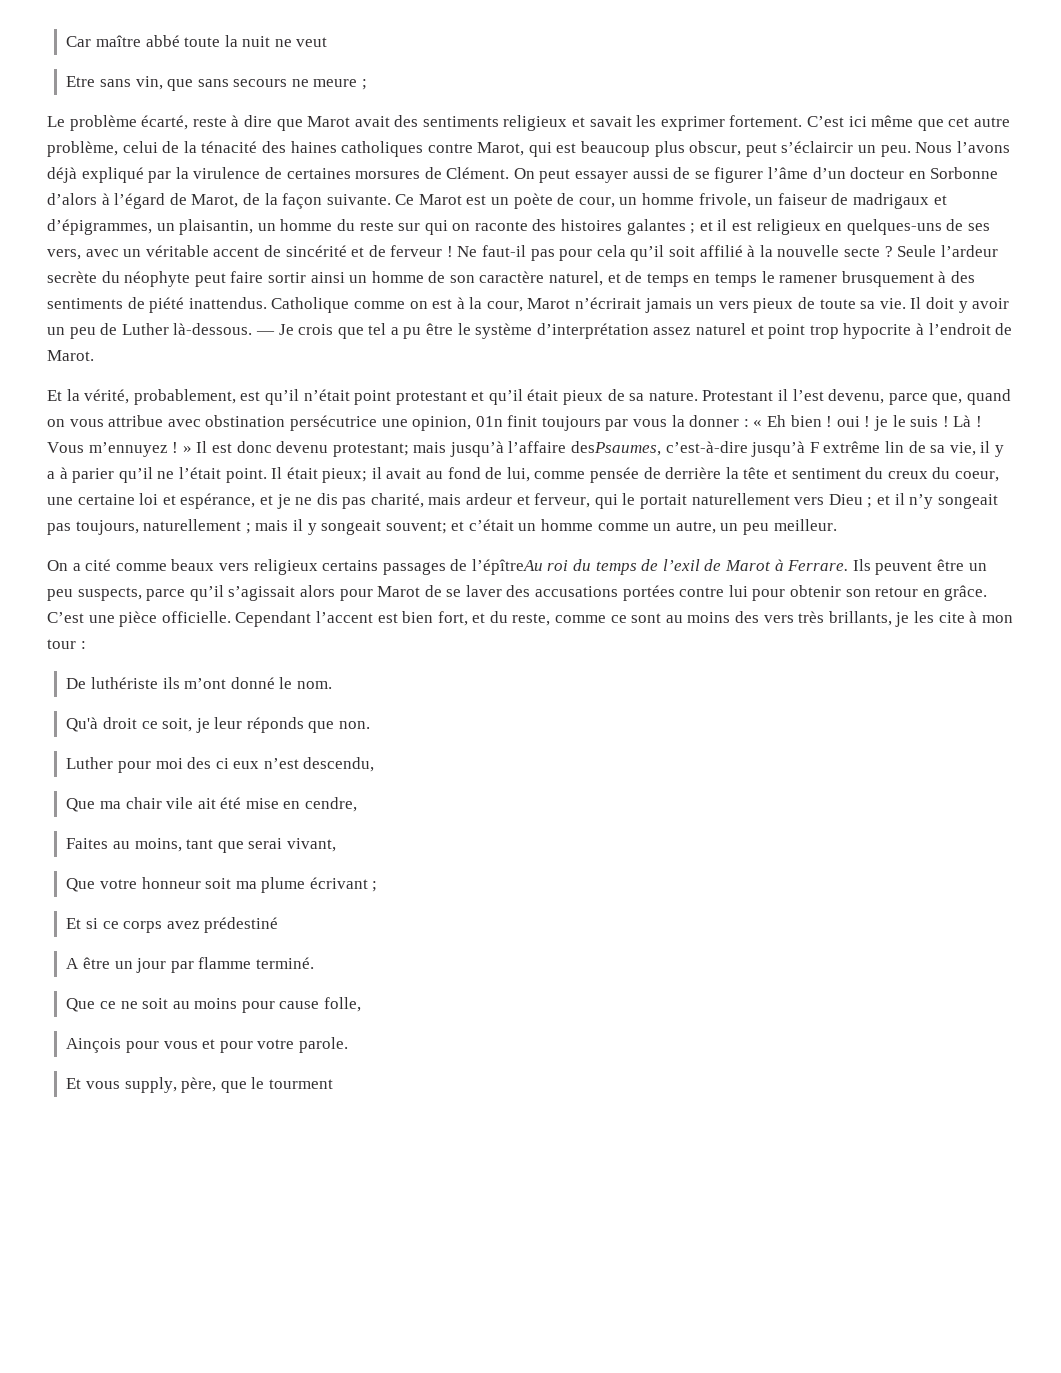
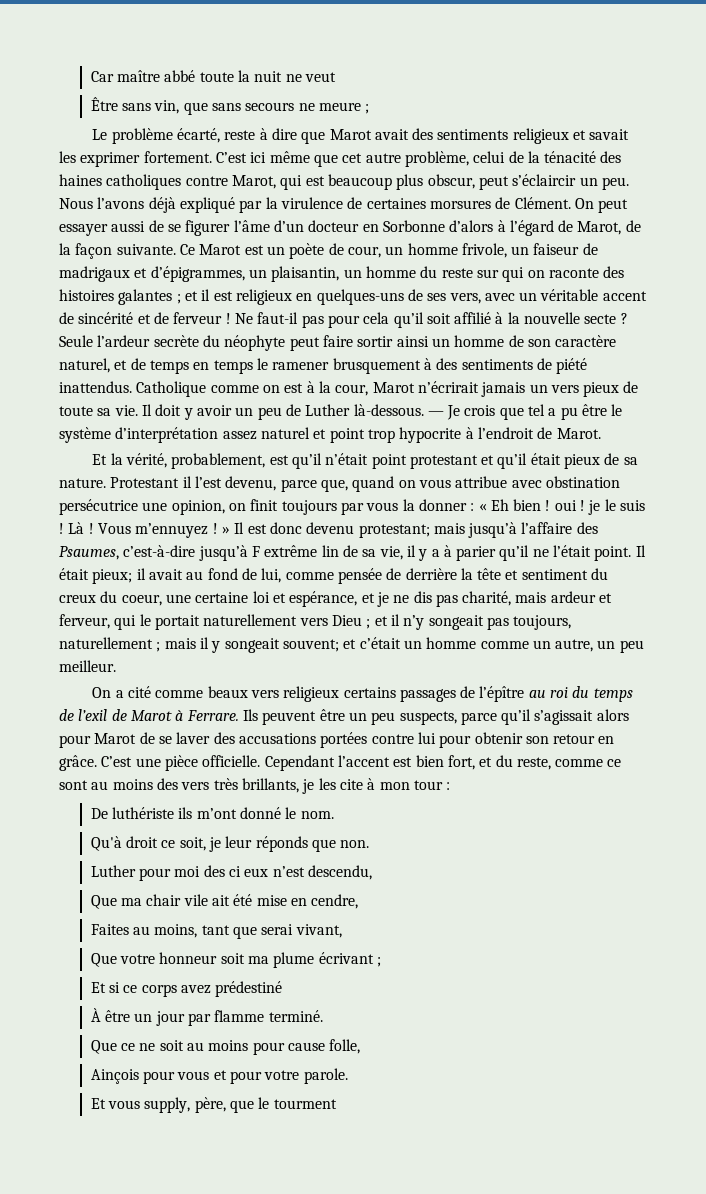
[66,76,96,87] Etre -> [90,97,118,111] Être
[475,416,503,427] 01n -> [228,503,246,511] on
[571,441,662,456] desPsaumes, -> [576,522,598,534] [59,546,119,560] des Psaumes,
[471,559,543,575] l’épîtreAu -> [479,686,546,702] l’épître au
[66,958,80,969] A -> [90,1008,101,1022] À

